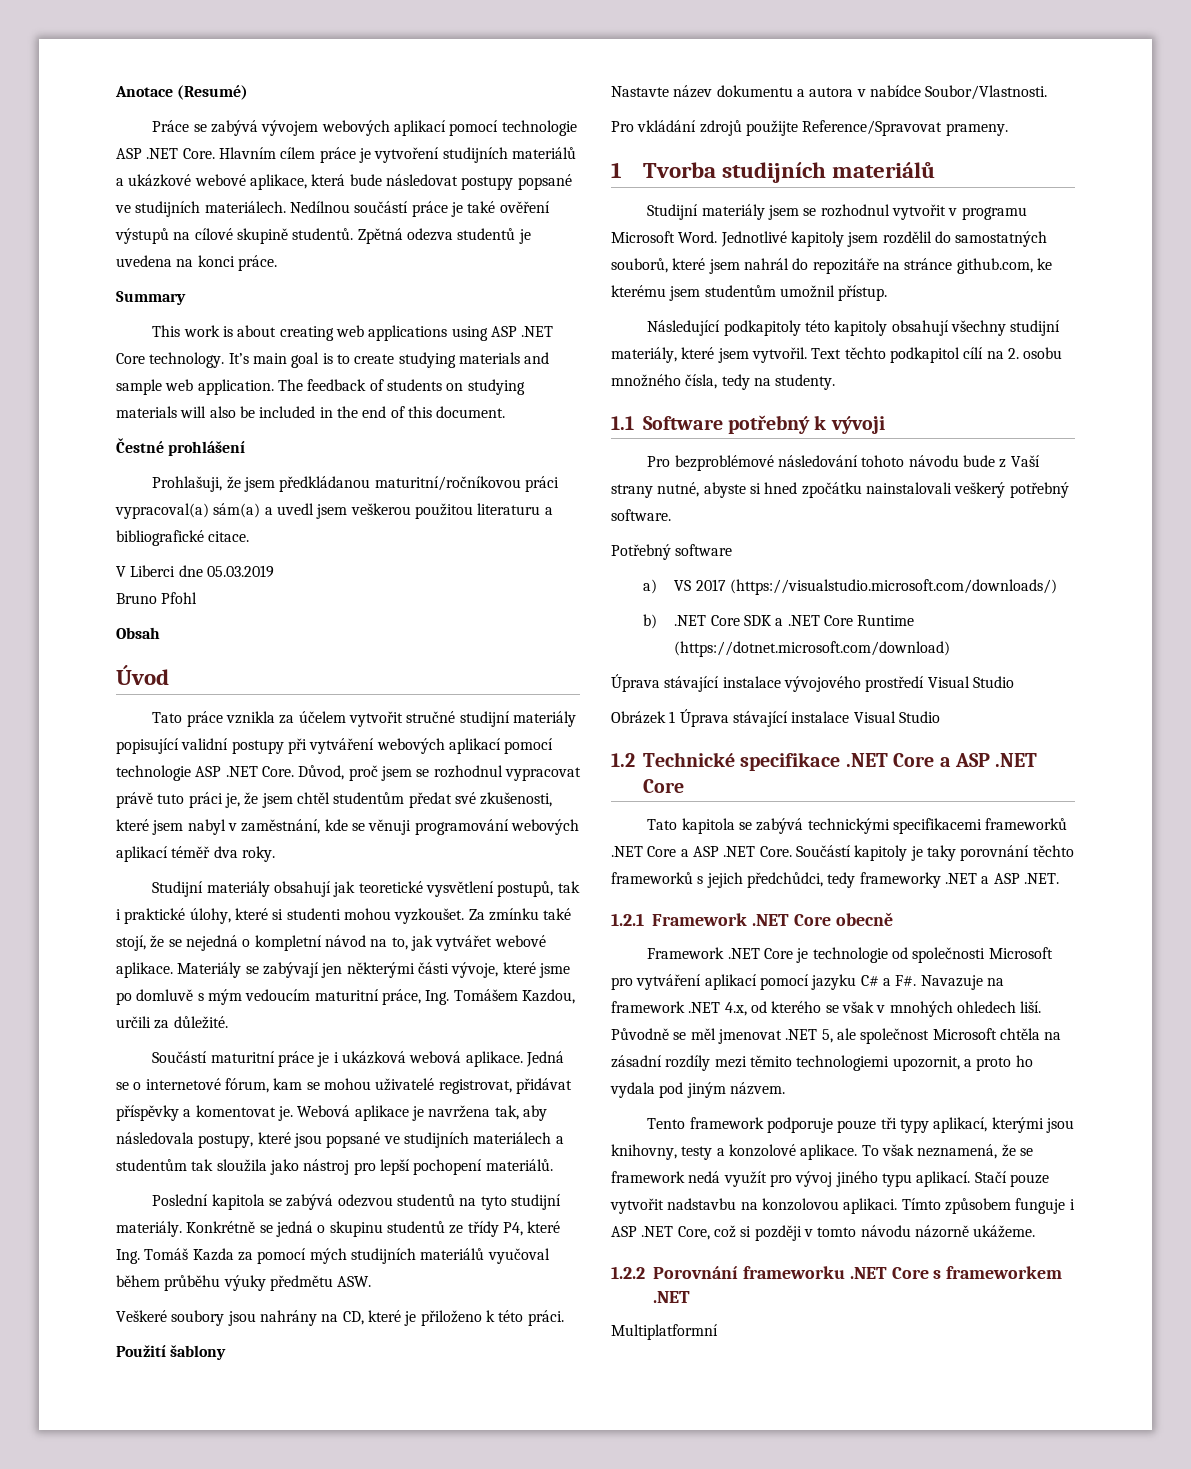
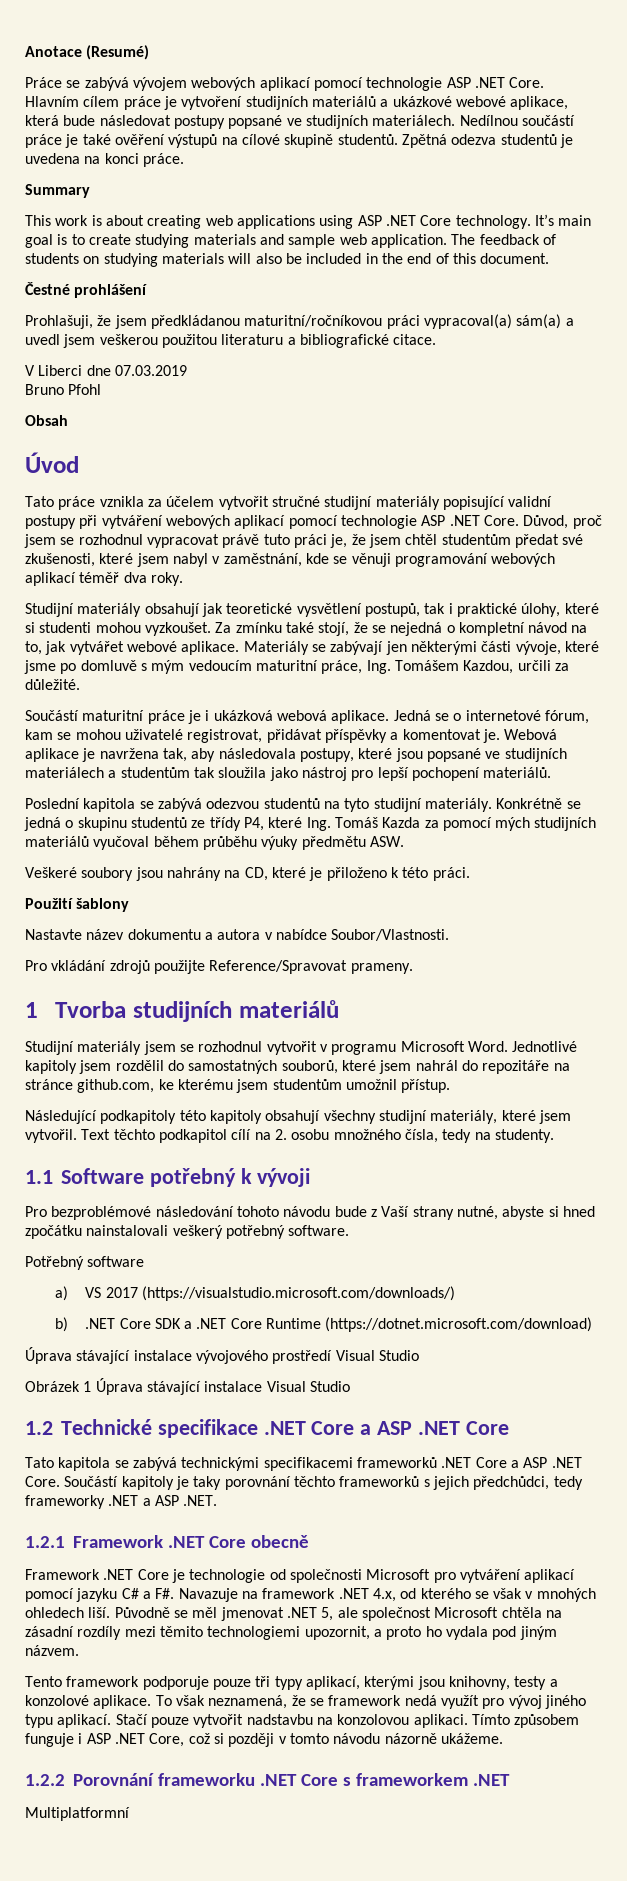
[206,565,274,578] 05.03.2019 -> [114,365,187,376] 07.03.2019

